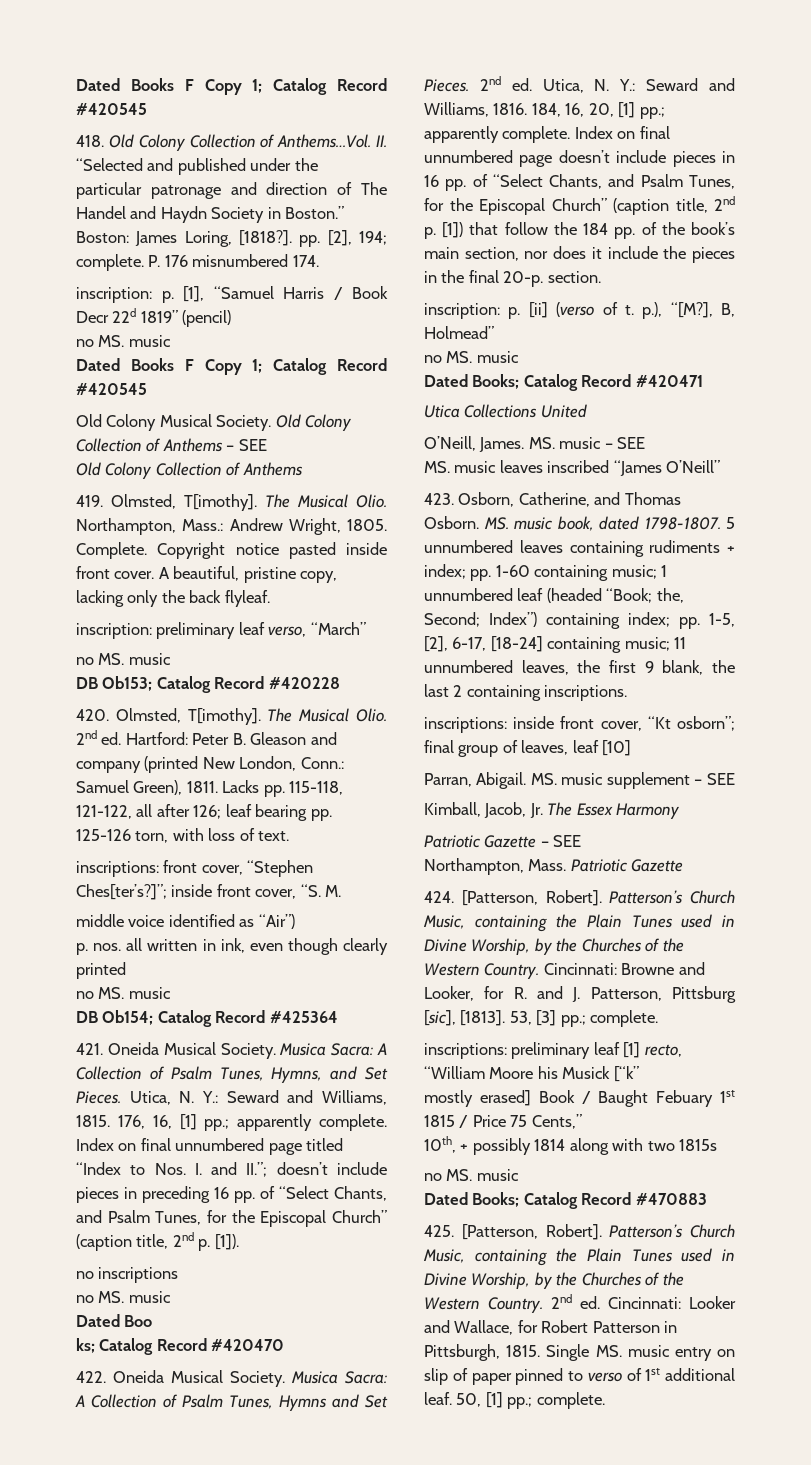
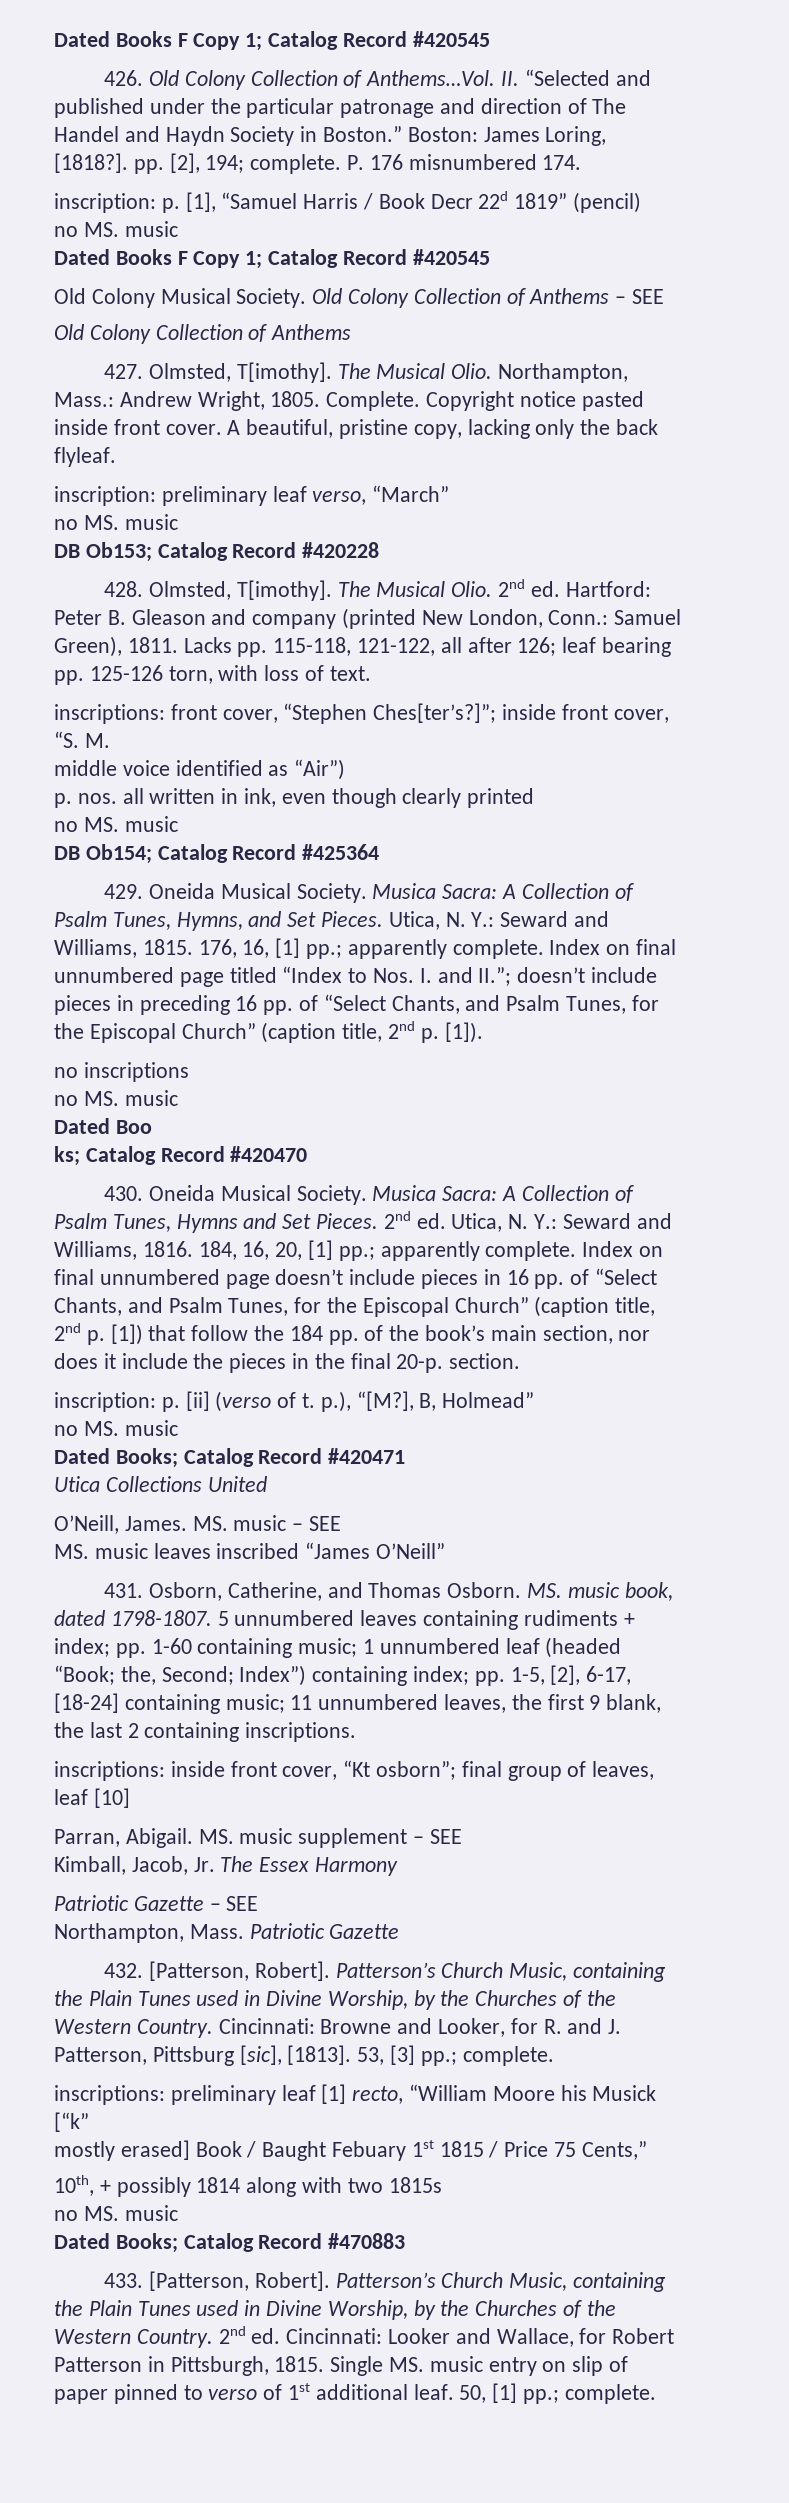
[76,78,387,95] [76,103,147,115] [76,135,104,147] Dated Books F Copy 1; Catalog Record #420545 // 418. -> [54,31,490,51] [104,70,144,86] Dated Books F Copy 1; Catalog Record #420545 // 426.
[76,495,103,507] 419. -> [104,364,144,379] 427.
[76,709,109,721] 420. -> [104,581,144,597] 428.
[76,1043,103,1055] 421. -> [104,884,144,899] 429.
[76,1371,106,1383] 422. -> [104,1186,144,1201] 430.
[424,493,454,505] 423. -> [104,1583,144,1598] 431.
[424,891,454,903] 424. -> [104,1963,144,1978] 432.
[424,1225,454,1237] 425. -> [104,2273,144,2288] 433.

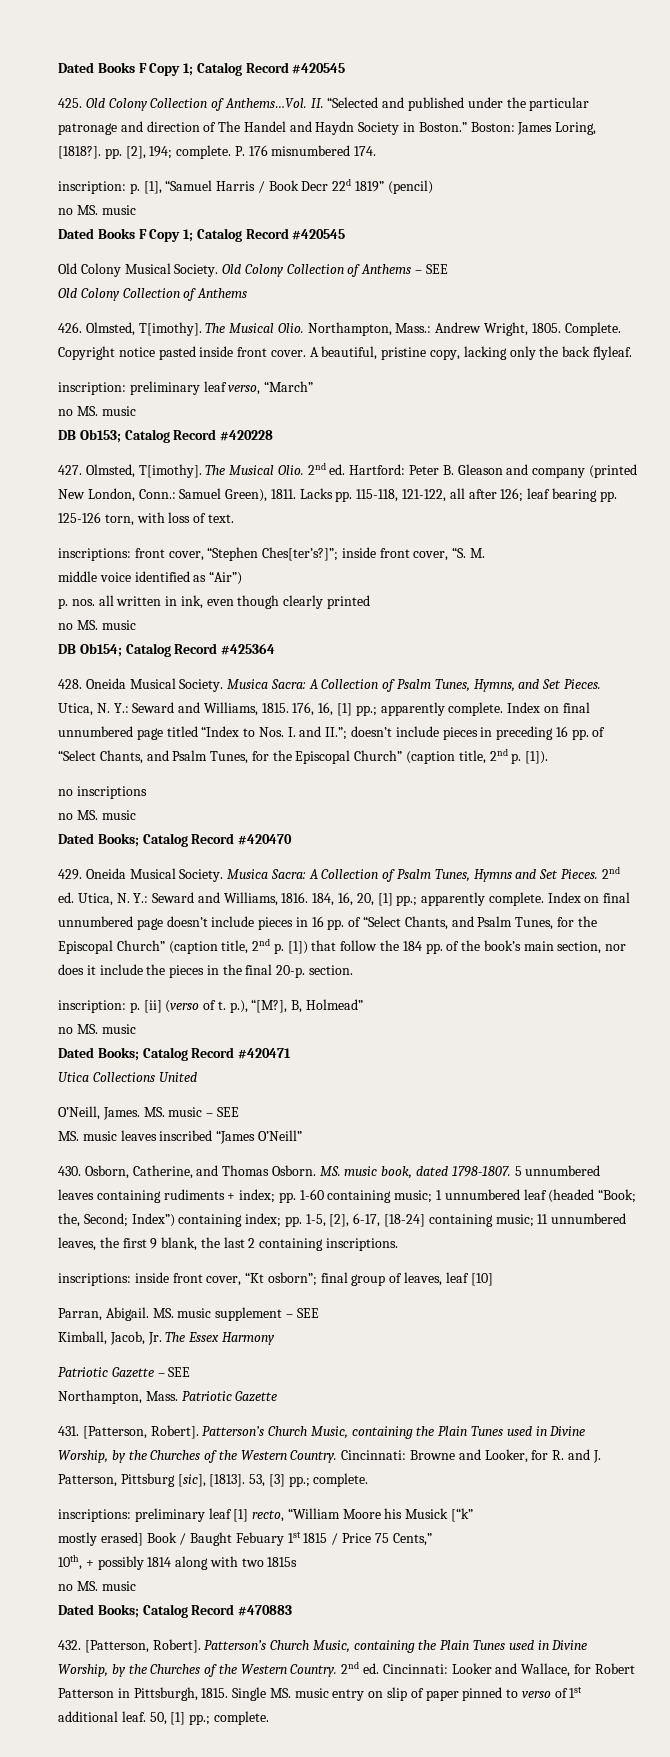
[54,31,490,51] [104,70,144,86] Dated Books F Copy 1; Catalog Record #420545 // 426. -> [58,62,346,76] [58,98,82,108] Dated Books F Copy 1; Catalog Record #420545 // 425.
[104,364,144,379] 427. -> [58,322,82,333] 426.
[104,581,144,597] 428. -> [58,465,82,475] 427.
[104,884,144,899] 429. -> [58,679,82,689] 428.
[115,1120,152,1134] [54,1146,80,1166] Boo // ks; -> [97,833,139,847] Books;
[104,1186,144,1201] 430. -> [58,869,82,880] 429.
[104,1583,144,1598] 431. -> [58,1166,81,1176] 430.
[104,1963,144,1978] 432. -> [58,1426,79,1436] 431.
[104,2273,144,2288] 433. -> [58,1640,81,1650] 432.

